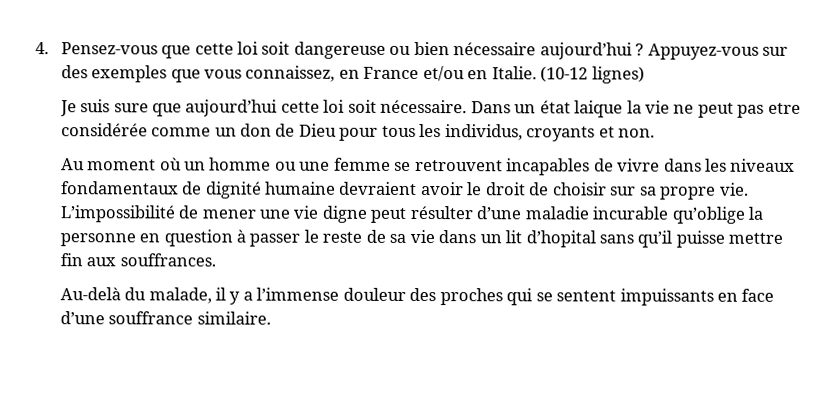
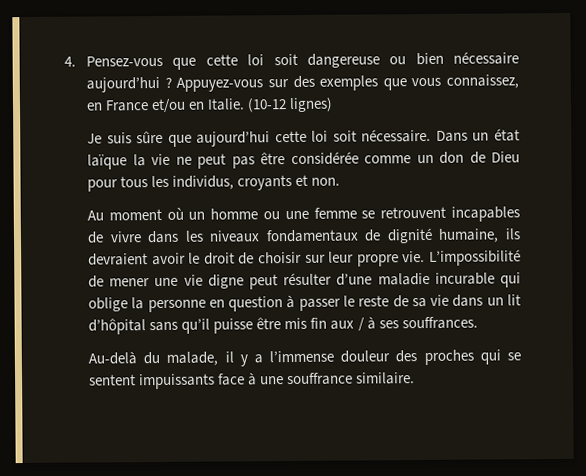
[113,103,149,113] sure -> [136,130,164,144] sûre
[574,100,624,118] laique -> [87,154,128,170] laïque
[767,102,801,114] etre -> [260,152,286,165] être
[264,181,336,195] humaine -> [438,228,521,243] humaine, ils
[639,186,657,196] sa -> [328,251,355,263] leur
[671,206,745,224] qu’oblige -> [500,272,521,288] [88,297,129,312] qui oblige
[525,230,596,248] d’hopital -> [88,318,147,335] d’hôpital
[728,232,784,244] [59,253,117,267] mettre fin aux -> [256,316,399,332] être mis fin aux / à ses
[716,288,775,302] [59,311,105,325] en face d’une -> [218,372,285,386] face à une

